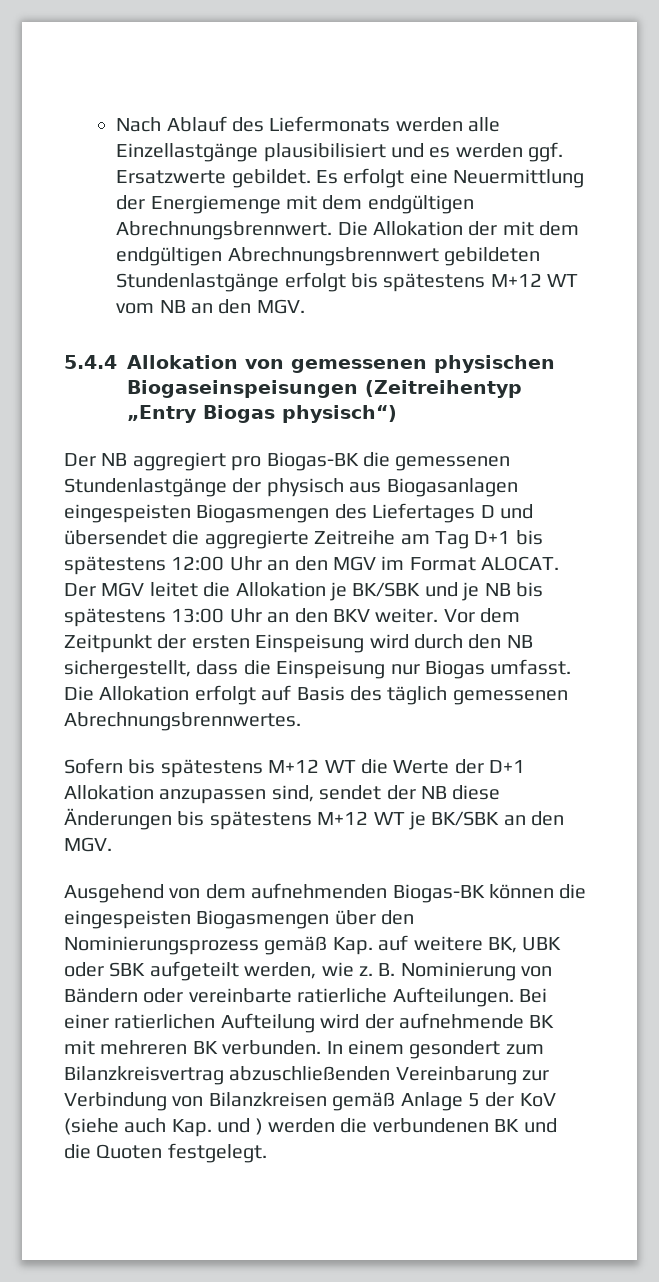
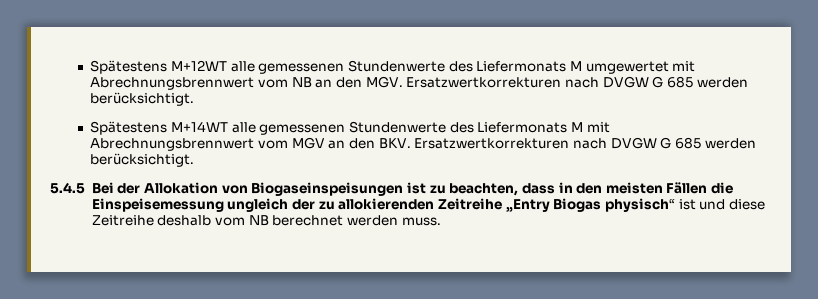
[116,116,501,132] [116,142,564,162] [116,168,585,188] [116,195,474,214] [116,221,580,240] [116,247,540,266] [116,272,579,292] Nach Ablauf des Liefermonats werden alle Einzellastgänge plausibilisiert und es werden ggf. Ersatzwerte gebildet. Es erfolgt eine Neuermittlung der Energiemenge mit dem endgültigen Abrechnungsbrennwert. Die Allokation der mit dem endgültigen Abrechnungsbrennwert gebildeten Stundenlastgänge erfolgt bis spätestens M+12 WT -> [90,60,696,74] [90,77,255,90] Spätestens M+12WT alle gemessenen Stundenwerte des Liefermonats M umgewertet mit Abrechnungsbrennwert
[64,355,555,373] [127,380,522,398] [127,405,397,423] [64,452,511,471] [64,478,518,497] [64,503,533,523] [64,530,543,549] [64,556,560,575] [64,582,543,601] [64,608,521,627] [64,634,533,653] [64,659,572,679] [64,685,568,705] [64,712,301,731] [64,758,526,778] [64,785,501,804] [64,808,565,830] [64,837,112,852] [64,883,587,903] [64,910,415,929] [64,935,562,955] [64,961,553,981] [64,987,547,1007] [64,1013,555,1033] [64,1040,544,1059] [64,1066,550,1085] [64,1092,556,1111] [64,1118,557,1137] [64,1143,267,1163] // 5.4.4 Allokation von gemessenen physischen Biogaseinspeisungen (Zeitreihentyp „Entry Biogas physisch“) // Der NB aggregiert pro Biogas-BK die gemessenen Stundenlastgänge der physisch aus Biogasanlagen eingespeisten Biogasmengen des Liefertages D und übersendet die aggregierte Zeitreihe am Tag D+1 bis spätestens 12:00 Uhr an den MGV im Format ALOCAT. Der MGV leitet die Allokation je BK/SBK und je NB bis spätestens 13:00 Uhr an den BKV weiter. Vor dem Zeitpunkt der ersten Einspeisung wird durch den NB sichergestellt, dass die Einspeisung nur Biogas umfasst. Die Allokation erfolgt auf Basis des täglich gemessenen Abrechnungsbrennwertes. // Sofern bis spätestens M+12 WT die Werte der D+1 Allokation anzupassen sind, sendet der NB diese Änderungen bis spätestens M+12 WT je BK/SBK an den MGV. // Ausgehend von dem aufnehmenden Biogas-BK können die eingespeisten Biogasmengen über den Nominierungsprozess gemäß Kap. auf weitere BK, UBK oder SBK aufgeteilt werden, wie z. B. Nominierung von Bändern oder vereinbarte ratierliche Aufteilungen. Bei einer ratierlichen Aufteilung wird der aufnehmende BK mit mehreren BK verbunden. In einem gesondert zum Bilanzkreisvertrag abzuschließenden Vereinbarung zur Verbindung von Bilanzkreisen gemäß Anlage 5 der KoV (siehe auch Kap. und ) werden die verbundenen BK und die Quoten festgelegt. -> [406,76,748,88] [90,92,195,106] [90,121,610,135] [90,137,756,151] [90,153,195,167] [50,182,734,196] [91,198,765,212] [91,215,441,226] Ersatzwertkorrekturen nach DVGW G 685 werden berücksichtigt. // Spätestens M+14WT alle gemessenen Stundenwerte des Liefermonats M mit Abrechnungsbrennwert vom MGV an den BKV. Ersatzwertkorrekturen nach DVGW G 685 werden berücksichtigt. // 5.4.5 Bei der Allokation von Biogaseinspeisungen ist zu beachten, dass in den meisten Fällen die Einspeisemessung ungleich der zu allokierenden Zeitreihe „Entry Biogas physisch“ ist und diese Zeitreihe deshalb vom NB berechnet werden muss.

